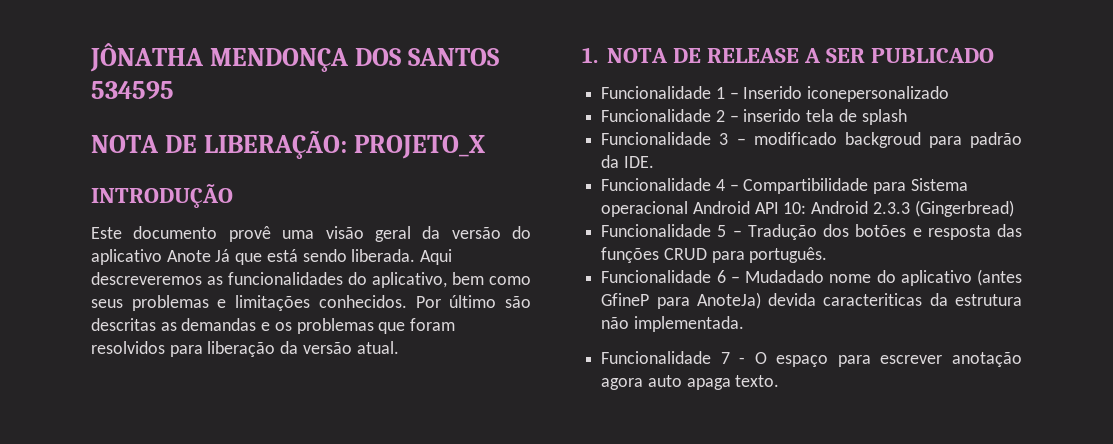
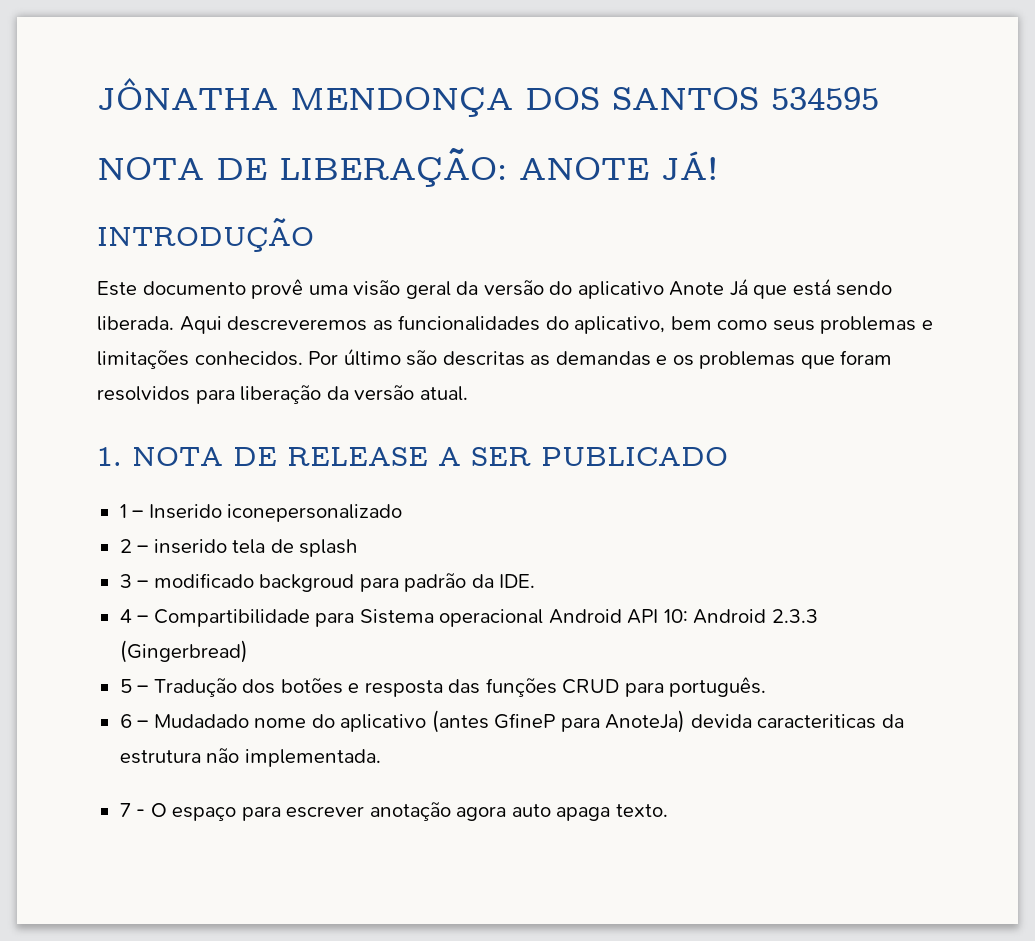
[354,135,486,159] PROJETO_X -> [519,151,719,180] ANOTE JÁ!
[601,86,712,99] Funcionalidade -> (729, 456) none
[601,109,712,122] Funcionalidade -> (403, 513) none
[601,132,712,145] Funcionalidade -> (358, 548) none
[601,178,712,191] Funcionalidade -> (536, 581) none
[601,224,712,237] Funcionalidade -> (248, 651) none
[601,270,712,283] Funcionalidade -> (767, 687) none
[601,351,712,364] Funcionalidade -> (381, 758) none

